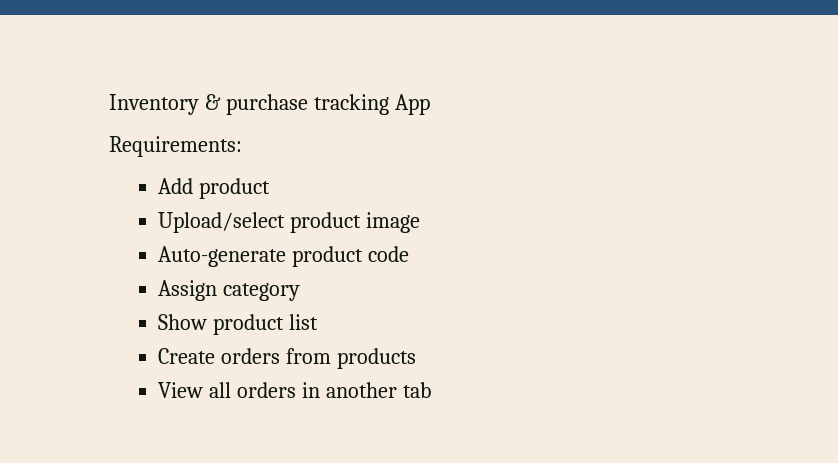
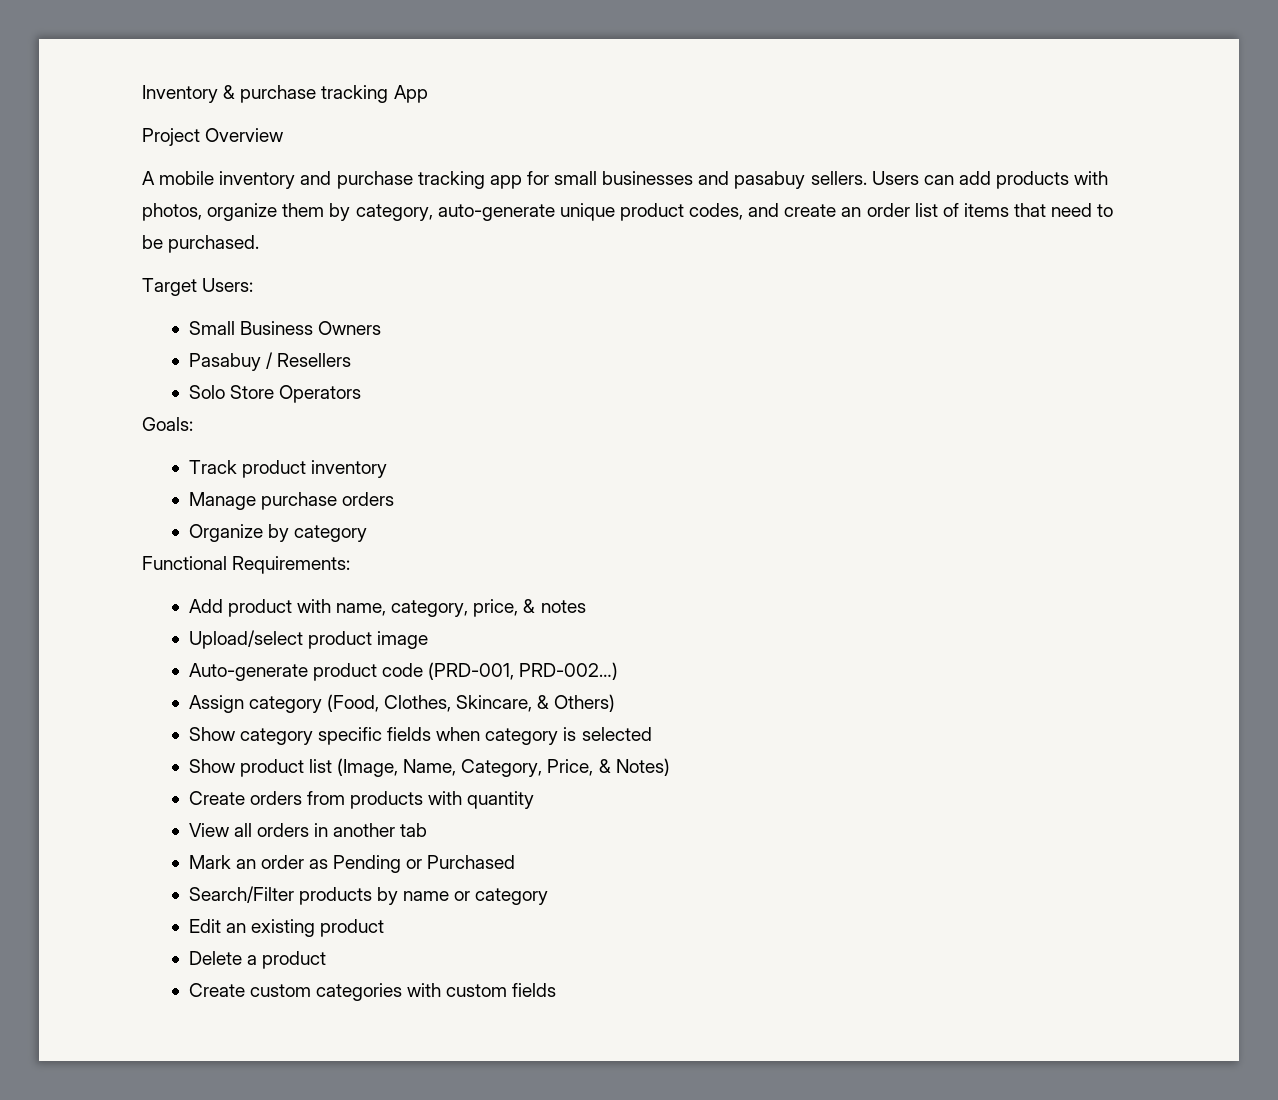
[109,136,242,157] [158,178,271,199] Requirements: // Add product -> [142,128,284,146] [142,171,1109,189] [142,203,1114,221] [142,235,260,253] [142,278,254,296] [188,321,381,335] [188,352,351,371] [188,385,361,403] [142,417,193,431] [188,460,387,478] [188,492,394,510] [188,524,367,542] [142,556,351,574] [188,599,586,617] Project Overview // A mobile inventory and purchase tracking app for small businesses and pasabuy sellers. Users can add products with photos, organize them by category, auto-generate unique product codes, and create an order list of items that need to be purchased. // Target Users: // Small Business Owners // Pasabuy / Resellers // Solo Store Operators // Goals: // Track product inventory // Manage purchase orders // Organize by category // Functional Requirements: // Add product with name, category, price, & notes
(410, 254) none -> [428,662,619,680] (PRD-001, PRD-002…)
[158,314,319,335] // Show product list -> [326,694,616,712] [188,727,652,745] [188,758,670,777] (Food, Clothes, Skincare, & Others) // Show category specific fields when category is selected // Show product list (Image, Name, Category, Price, & Notes)
(417, 358) none -> [428,791,535,809] with quantity
(432, 390) none -> [188,855,516,873] [188,886,549,905] [188,919,385,937] [188,951,326,969] [188,983,557,1001] // Mark an order as Pending or Purchased // Search/Filter products by name or category // Edit an existing product // Delete a product // Create custom categories with custom fields

